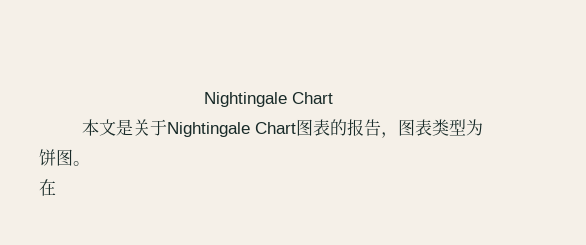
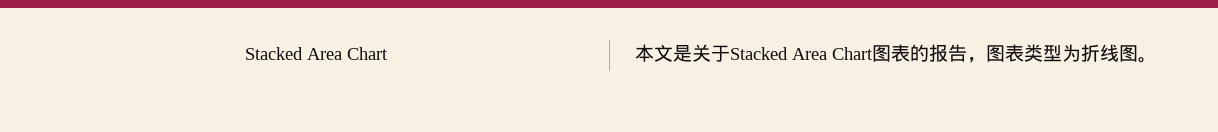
[203,92,287,107] Nightingale -> [245,47,342,60] Stacked Area
[166,122,250,137] Nightingale -> [730,47,827,60] Stacked Area
[39,149,56,166] 饼 -> [1081,44,1119,62] 折线
[39,179,56,196] // 在 -> (1157, 60) none

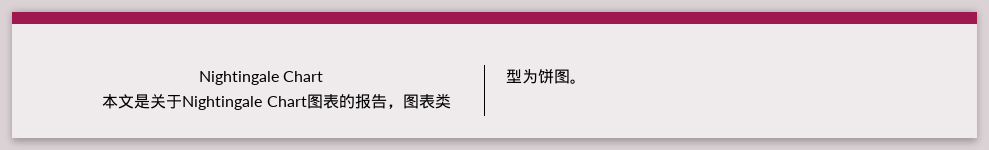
[245,47,342,60] Stacked Area -> [198,71,279,85] Nightingale
[730,47,827,60] Stacked Area -> [182,96,263,110] Nightingale
[1081,44,1119,62] 折线 -> [538,69,554,84] 饼

